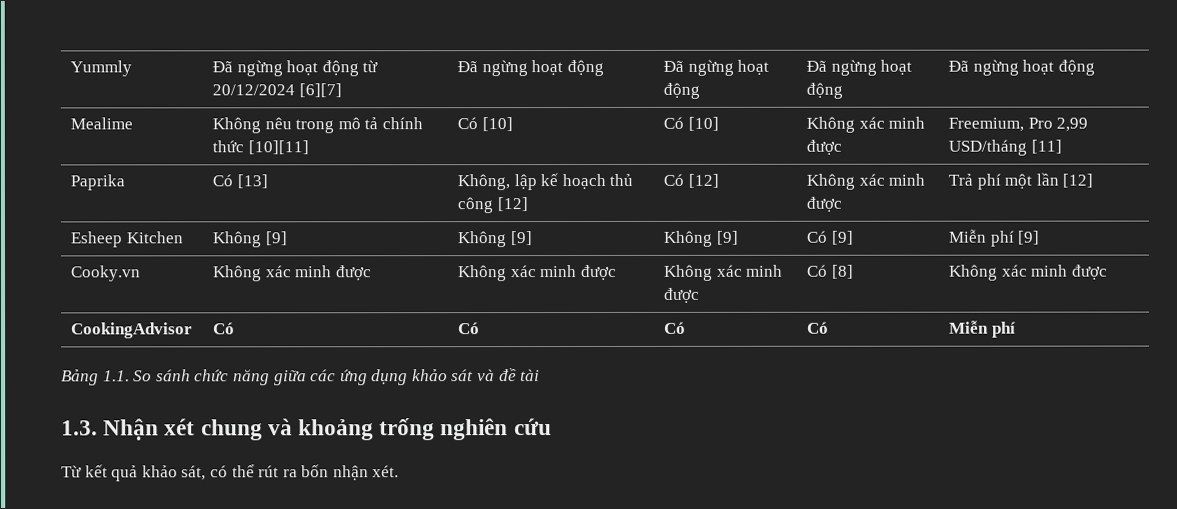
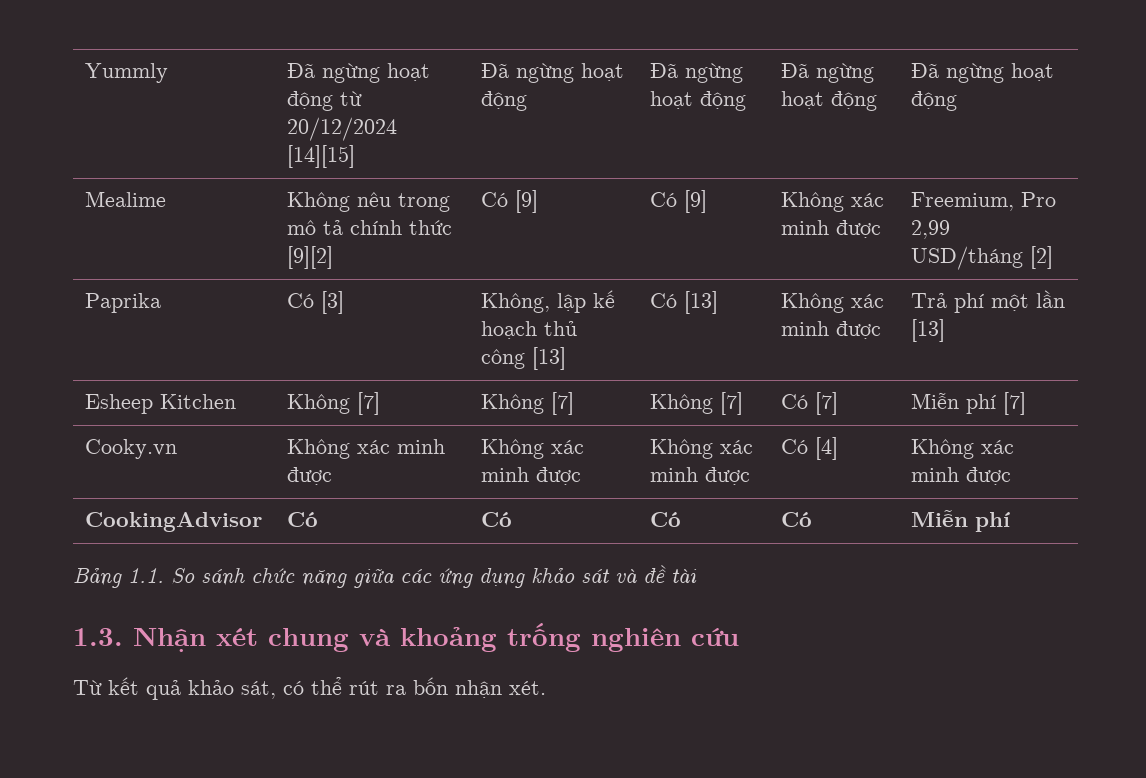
[298,83,342,98] [6][7] -> [287,145,356,168] [14][15]
[247,140,309,155] [457,117,513,132] [663,116,719,131] [10][11] | Có [10] | Có [10] -> [287,246,334,269] [481,190,539,213] [650,190,708,213] [9][2] | Có [9] | Có [9]
[1030,139,1062,154] [11] -> [1030,246,1054,269] [2]
[236,174,268,189] [13] -> [321,291,345,314] [3]
[496,197,528,212] [663,173,719,188] [12] | Có [12] -> [532,347,567,370] [650,291,719,314] [13] | Có [13]
[1062,173,1094,188] [12] -> [911,319,946,342] [13]
[264,231,287,246] [457,231,532,248] [663,230,738,247] [806,230,853,245] [948,229,1040,247] [9] | Không [9] | Không [9] | Có [9] | Miễn phí [9] -> [357,392,381,415] [481,392,575,415] [650,392,744,415] [781,392,839,415] [911,392,1027,415] [7] | Không [7] | Không [7] | Có [7] | Miễn phí [7]
[831,264,854,279] [8] -> [815,437,839,460] [4]

